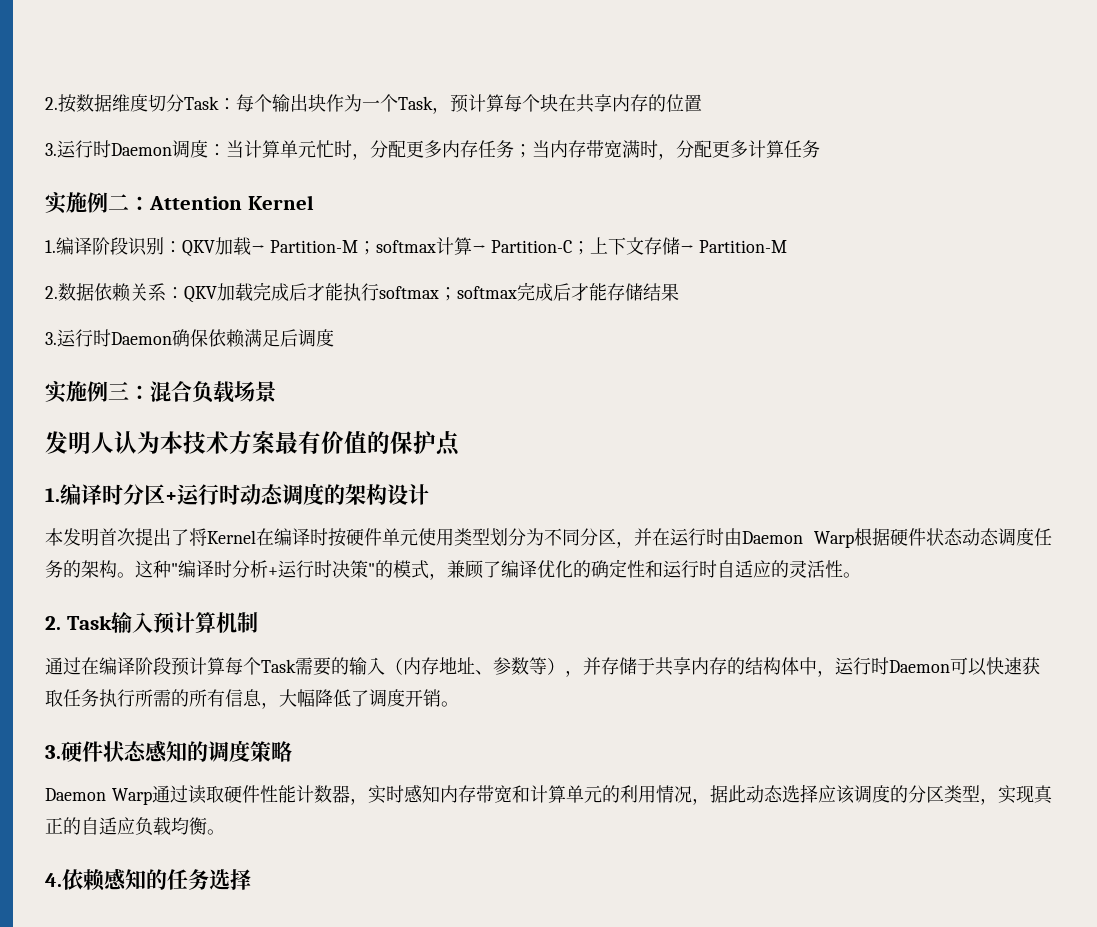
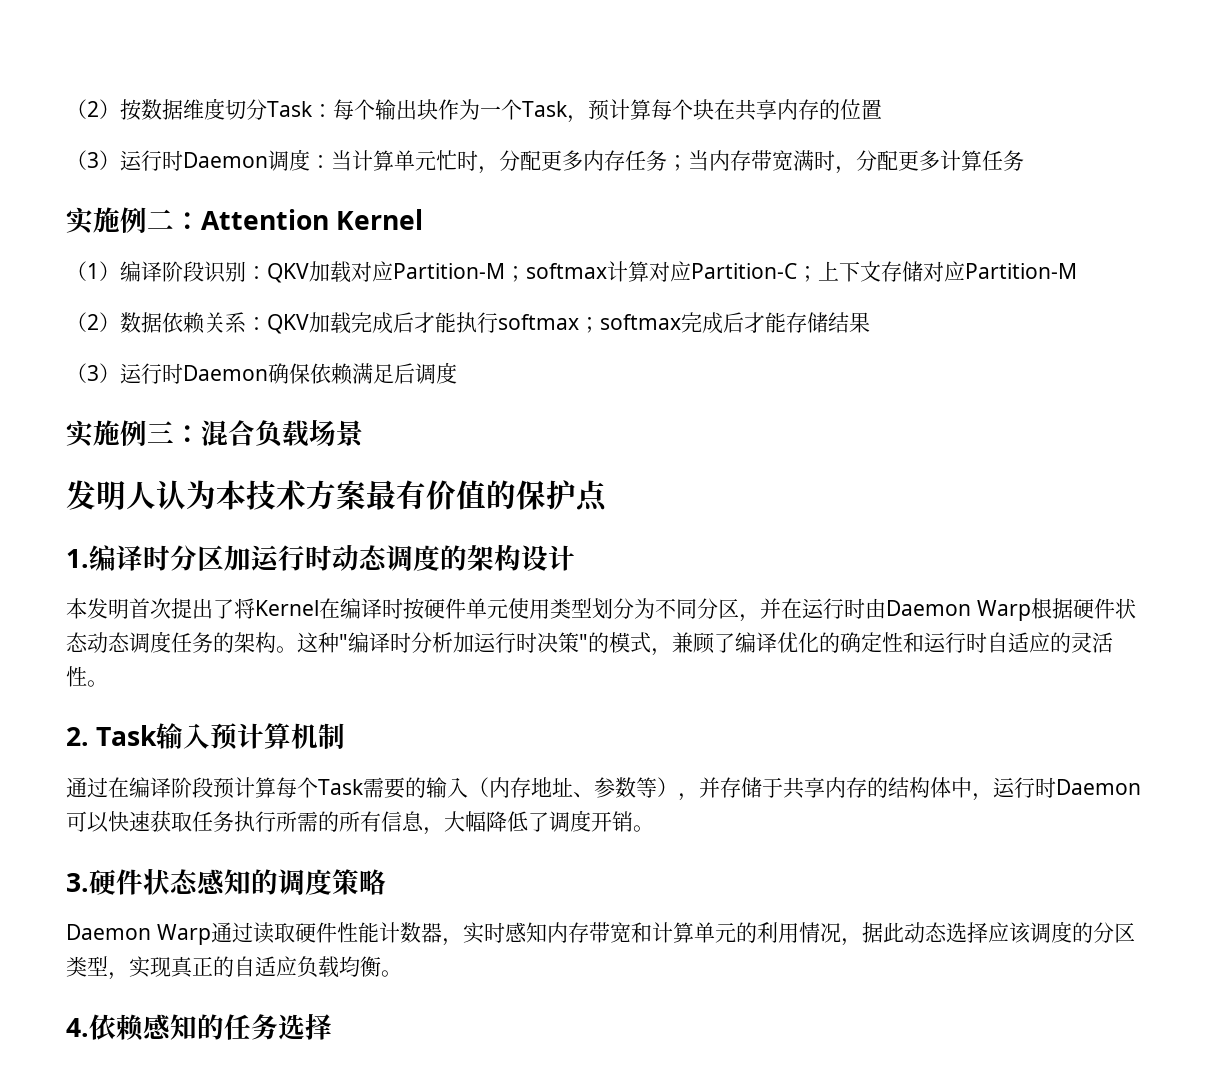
[45,97,58,110] 2. -> [66,99,120,119] （2）
[45,143,57,156] 3. -> [66,150,120,170] （3）
[45,240,56,253] 1. -> [66,261,120,281] （1）
[251,244,265,253] → -> [351,261,393,282] 对应
[471,244,486,253] → -> [649,261,691,282] 对应
[679,244,694,253] → -> [923,261,965,282] 对应
[45,286,58,299] 2. -> [66,312,120,332] （2）
[45,332,57,345] 3. -> [66,363,120,383] （3）
[165,492,177,502] + -> [224,545,251,571] 加
[268,567,278,576] + -> [453,632,474,653] 加

